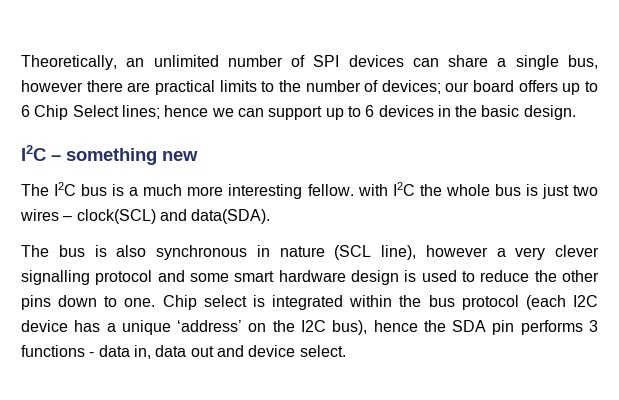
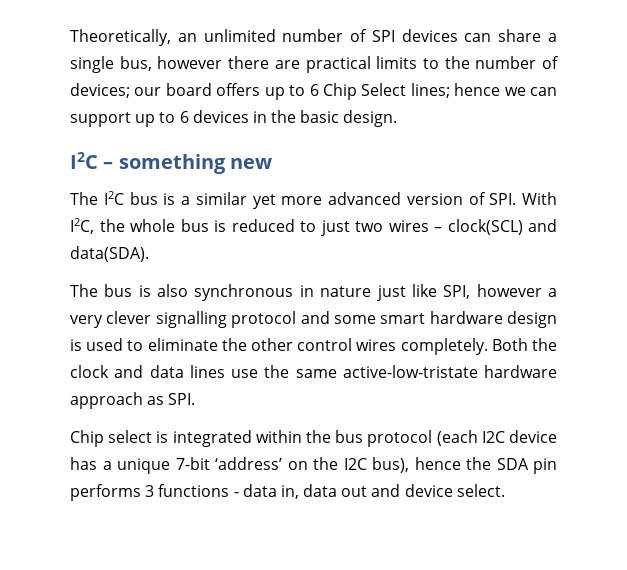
[143,182,415,199] much more interesting fellow. with I2C -> [195,192,557,209] [70,218,94,234] similar yet more advanced version of SPI. With I2C,
(538, 190) none -> [231,219,316,232] reduced to
[334,245,416,260] (SCL line), -> [376,284,471,301] just like SPI,
[480,270,530,282] reduce -> [147,338,218,351] eliminate
[21,295,156,310] pins down to one. -> [297,338,557,355] [70,365,557,378] [70,392,196,409] control wires completely. Both the clock and data lines use the same active-low-tristate hardware approach as SPI. //
(171, 327) none -> [175,457,210,470] 7-bit

